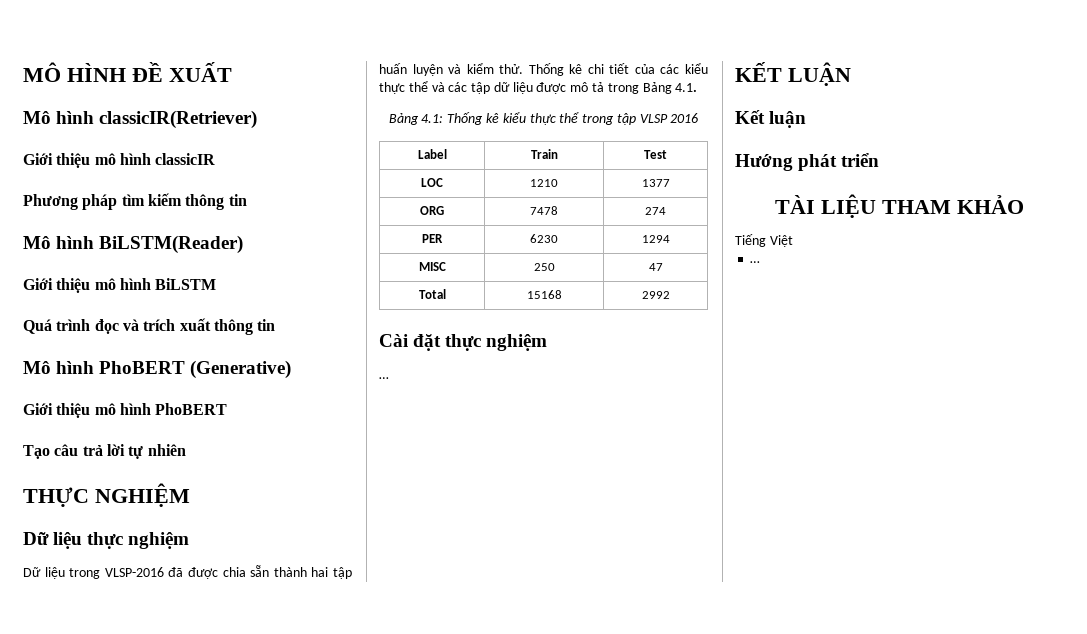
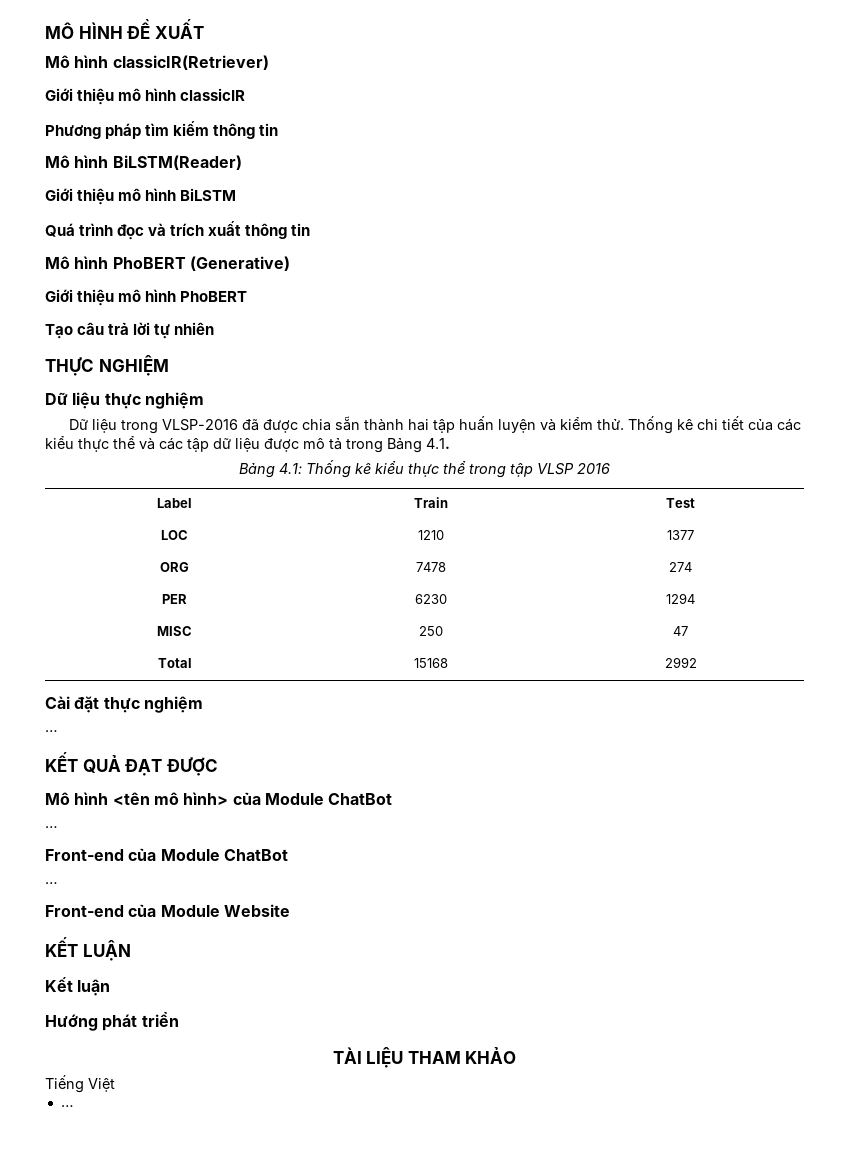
(389, 378) none -> [45,752,218,776] [45,792,393,805] [45,826,58,828] [45,848,288,861] [45,882,58,884] [45,904,290,917] // KẾT QUẢ ĐẠT ĐƯỢC // Mô hình <tên mô hình> của Module ChatBot // … // Front-end của Module ChatBot // … // Front-end của Module Website

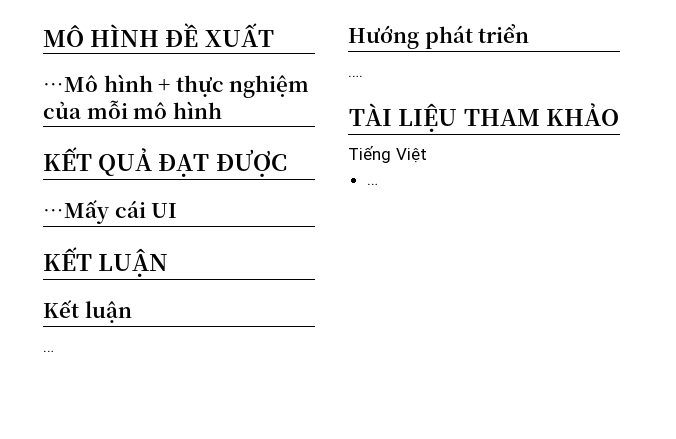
[45,55,269,70] [45,88,246,105] [45,121,279,139] [45,155,242,170] [45,188,237,205] [45,221,311,240] [45,256,290,271] [45,289,248,306] [45,322,215,339] [45,355,169,376] [45,392,204,409] [69,416,802,434] [45,436,450,453] [239,460,610,478] [157,498,192,508] [413,497,448,508] [666,498,695,508] [161,530,188,540] [417,530,444,540] [667,530,694,540] [160,562,189,572] [415,562,446,572] [669,562,692,572] [162,594,187,604] [414,594,447,604] [666,593,695,604] [157,626,192,636] [418,626,443,636] [673,626,688,636] [157,658,192,668] [413,658,448,668] [664,657,697,668] [45,696,203,713] [45,730,58,732] [45,752,218,776] [45,792,393,805] [45,826,58,828] [45,848,288,861] [45,882,58,884] [45,904,290,917] Mô hình classicIR(Retriever) // Giới thiệu mô hình classicIR // Phương pháp tìm kiếm thông tin // Mô hình BiLSTM(Reader) // Giới thiệu mô hình BiLSTM // Quá trình đọc và trích xuất thông tin // Mô hình PhoBERT (Generative) // Giới thiệu mô hình PhoBERT // Tạo câu trả lời tự nhiên // THỰC NGHIỆM // Dữ liệu thực nghiệm // Dữ liệu trong VLSP-2016 đã được chia sẵn thành hai tập huấn luyện và kiểm thử. Thống kê chi tiết của các kiểu thực thể và các tập dữ liệu được mô tả trong Bảng 4.1. // Bảng 4.1: Thống kê kiểu thực thể trong tập VLSP 2016 // Label | Train | Test // LOC | 1210 | 1377 // ORG | 7478 | 274 // PER | 6230 | 1294 // MISC | 250 | 47 // Total | 15168 | 2992 // Cài đặt thực nghiệm // … // KẾT QUẢ ĐẠT ĐƯỢC // Mô hình <tên mô hình> của Module ChatBot // … // Front-end của Module ChatBot // … // Front-end của Module Website -> [43,74,310,98] [43,100,222,119] [43,147,287,177] [43,200,178,224] …Mô hình + thực nghiệm của mỗi mô hình // KẾT QUẢ ĐẠT ĐƯỢC // …Mấy cái UI
(111, 987) none -> [43,350,54,352] // …
(179, 1019) none -> [348,75,363,77] // ….

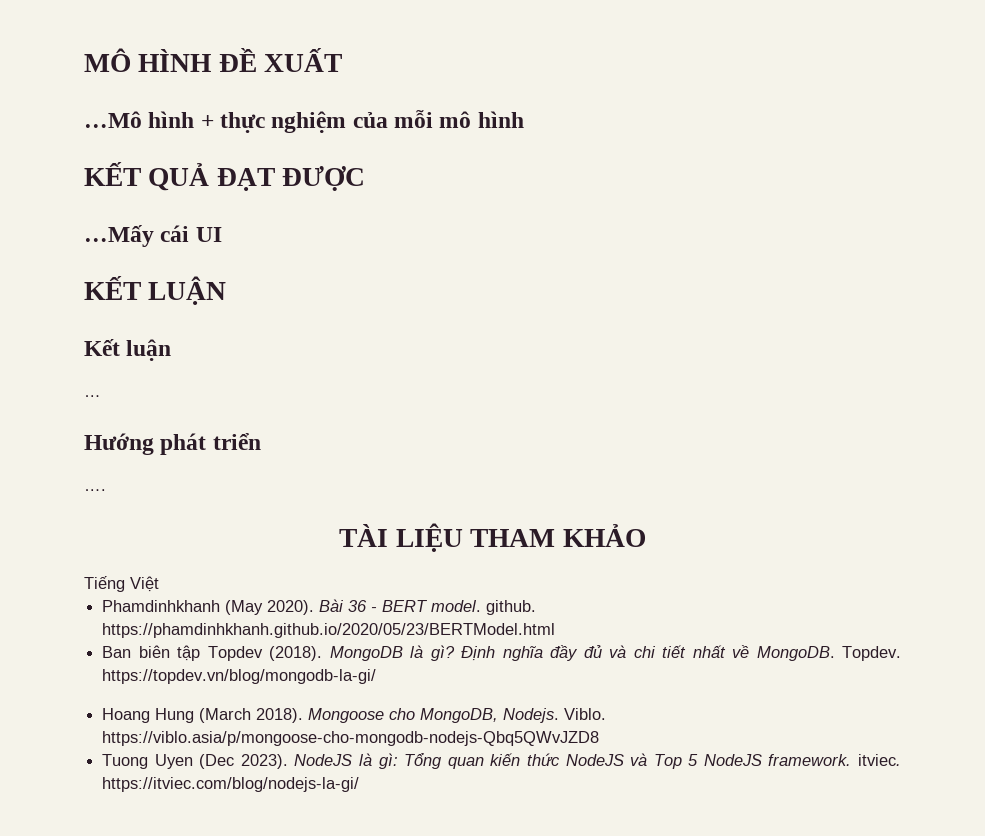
[366,183,378,185] … -> [102,599,537,615] [102,623,556,638] [102,645,902,661] [102,669,377,684] [102,708,607,723] [102,731,600,746] [102,753,902,769] [102,777,360,792] Phamdinhkhanh (May 2020). Bài 36 - BERT model. github. https://phamdinhkhanh.github.io/2020/05/23/BERTModel.html // Ban biên tập Topdev (2018). MongoDB là gì? Định nghĩa đầy đủ và chi tiết nhất về MongoDB. Topdev. https://topdev.vn/blog/mongodb-la-gi/ // Hoang Hung (March 2018). Mongoose cho MongoDB, Nodejs. Viblo. https://viblo.asia/p/mongoose-cho-mongodb-nodejs-Qbq5QWvJZD8 // Tuong Uyen (Dec 2023). NodeJS là gì: Tổng quan kiến thức NodeJS và Top 5 NodeJS framework. itviec. https://itviec.com/blog/nodejs-la-gi/

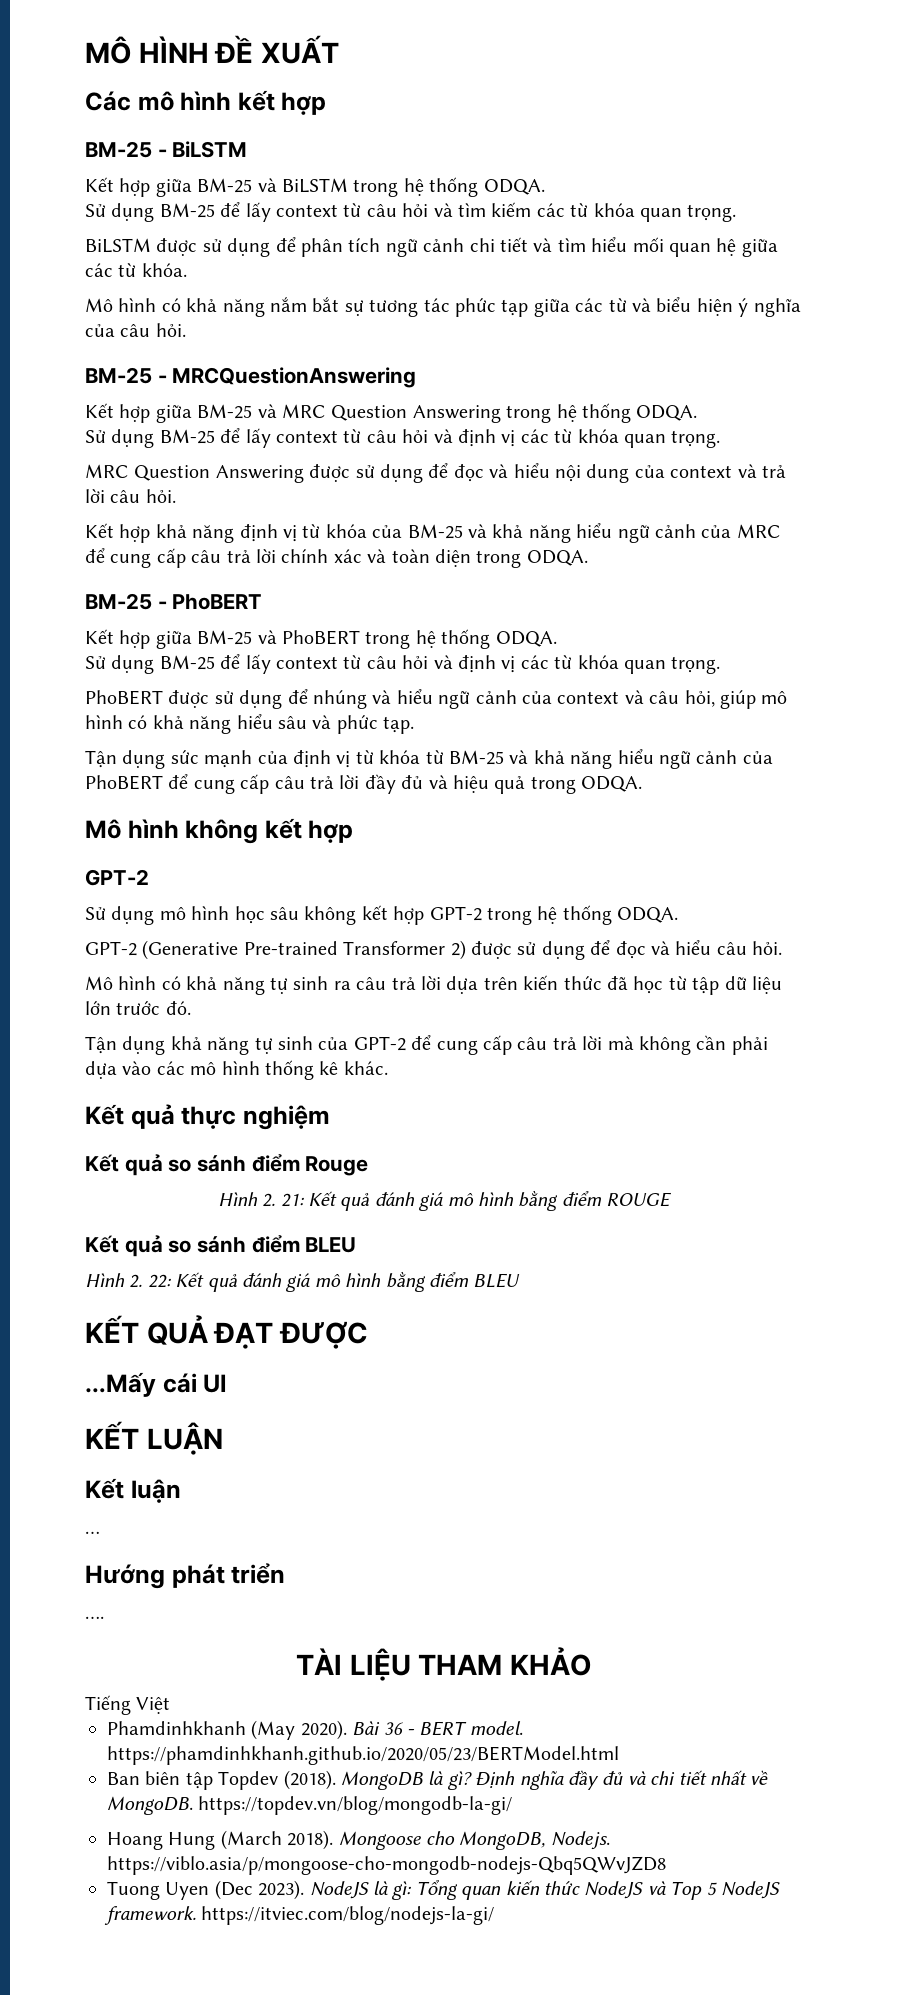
[84,110,524,133] …Mô hình + thực nghiệm của mỗi mô hình -> [85,90,327,115] [85,141,248,158] [85,177,545,197] [85,202,737,222] [85,237,778,257] [85,263,187,277] [85,297,801,317] [85,323,186,337] [85,367,417,388] [85,403,698,423] [85,428,721,448] [85,463,786,483] [85,489,176,503] [85,523,781,543] [85,548,588,568] [85,593,263,610] [85,629,557,649] [85,654,721,674] [85,689,788,709] [85,714,415,734] [85,749,773,769] [85,774,643,794] [85,818,354,844] [85,869,149,886] [85,905,679,925] [85,940,783,960] [85,975,782,995] [85,1001,191,1015] [85,1035,768,1055] [85,1060,388,1080] [85,1104,330,1130] [85,1154,369,1176] [217,1190,673,1211] [85,1235,357,1257] [85,1271,521,1292] Các mô hình kết hợp // BM-25 - BiLSTM // Kết hợp giữa BM-25 và BiLSTM trong hệ thống ODQA. // Sử dụng BM-25 để lấy context từ câu hỏi và tìm kiếm các từ khóa quan trọng. // BiLSTM được sử dụng để phân tích ngữ cảnh chi tiết và tìm hiểu mối quan hệ giữa các từ khóa. // Mô hình có khả năng nắm bắt sự tương tác phức tạp giữa các từ và biểu hiện ý nghĩa của câu hỏi. // BM-25 - MRCQuestionAnswering // Kết hợp giữa BM-25 và MRC Question Answering trong hệ thống ODQA. // Sử dụng BM-25 để lấy context từ câu hỏi và định vị các từ khóa quan trọng. // MRC Question Answering được sử dụng để đọc và hiểu nội dung của context và trả lời câu hỏi. // Kết hợp khả năng định vị từ khóa của BM-25 và khả năng hiểu ngữ cảnh của MRC để cung cấp câu trả lời chính xác và toàn diện trong ODQA. // BM-25 - PhoBERT // Kết hợp giữa BM-25 và PhoBERT trong hệ thống ODQA. // Sử dụng BM-25 để lấy context từ câu hỏi và định vị các từ khóa quan trọng. // PhoBERT được sử dụng để nhúng và hiểu ngữ cảnh của context và câu hỏi, giúp mô hình có khả năng hiểu sâu và phức tạp. // Tận dụng sức mạnh của định vị từ khóa từ BM-25 và khả năng hiểu ngữ cảnh của PhoBERT để cung cấp câu trả lời đầy đủ và hiệu quả trong ODQA. // Mô hình không kết hợp // GPT-2 // Sử dụng mô hình học sâu không kết hợp GPT-2 trong hệ thống ODQA. // GPT-2 (Generative Pre-trained Transformer 2) được sử dụng để đọc và hiểu câu hỏi. // Mô hình có khả năng tự sinh ra câu trả lời dựa trên kiến thức đã học từ tập dữ liệu lớn trước đó. // Tận dụng khả năng tự sinh của GPT-2 để cung cấp câu trả lời mà không cần phải dựa vào các mô hình thống kê khác. // Kết quả thực nghiệm // Kết quả so sánh điểm Rouge // Hình 2. 21: Kết quả đánh giá mô hình bằng điểm ROUGE // Kết quả so sánh điểm BLEU // Hình 2. 22: Kết quả đánh giá mô hình bằng điểm BLEU
[486,600,537,615] github. -> (523, 1728) none
[842,646,902,661] Topdev. -> (193, 1805) none
[564,708,607,720] Viblo. -> (610, 1840) none
[858,754,902,766] itviec. -> (196, 1915) none

